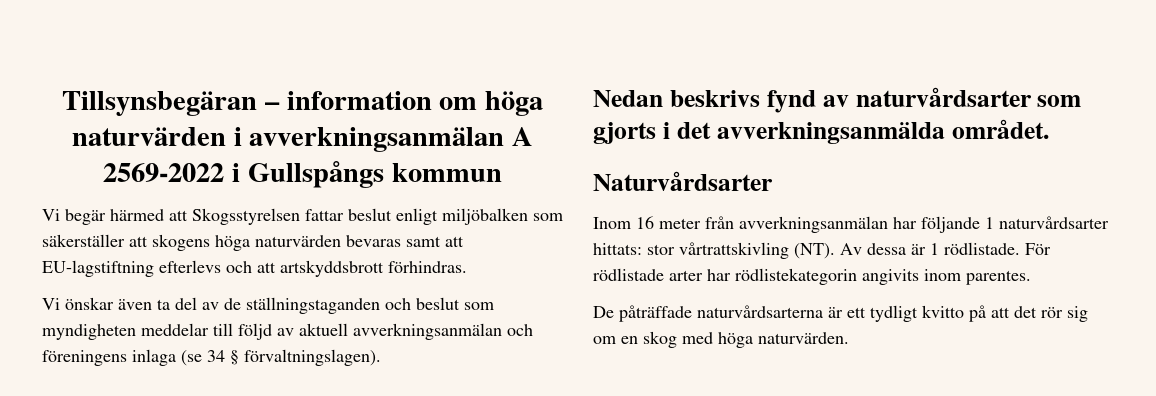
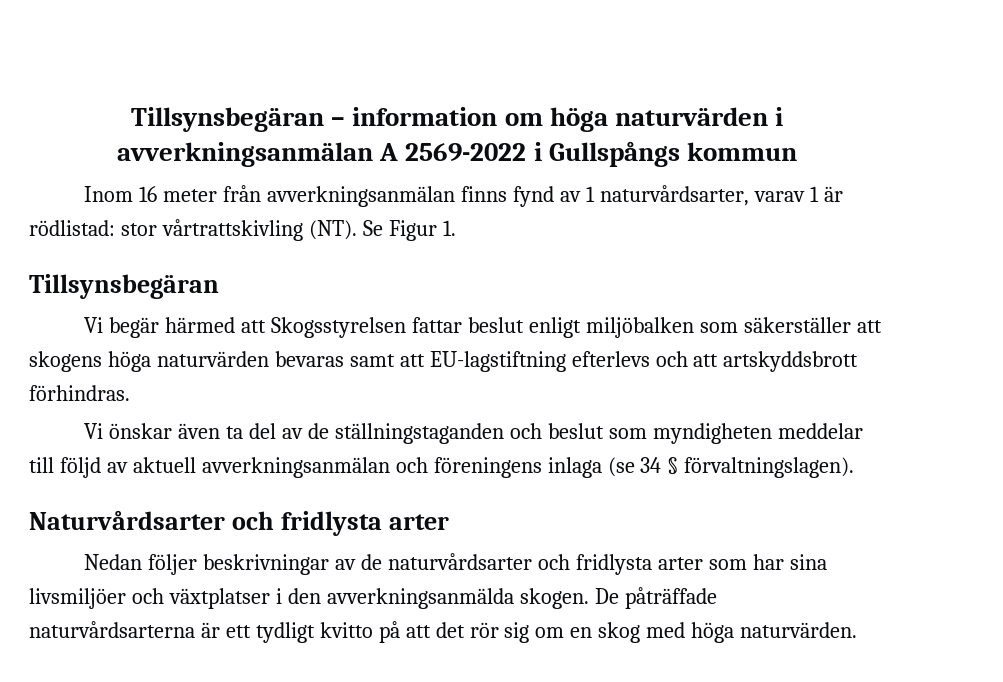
(502, 172) none -> [84,185,843,207] [29,219,456,241] [29,274,219,299] // Inom 16 meter från avverkningsanmälan finns fynd av 1 naturvårdsarter, varav 1 är rödlistad: stor vårtrattskivling (NT). Se Figur 1. // Tillsynsbegäran
[593,87,1082,113] [593,119,1049,144] [593,171,773,191] [593,216,1109,233] [593,242,1051,259] [593,268,1031,285] Nedan beskrivs fynd av naturvårdsarter som gjorts i det avverkningsanmälda området. // Naturvårdsarter // Inom 16 meter från avverkningsanmälan har följande 1 naturvårdsarter hittats: stor vårtrattskivling (NT). Av dessa är 1 rödlistade. För rödlistade arter har rödlistekategorin angivits inom parentes. // -> [29,510,449,536] [84,553,827,575] [29,588,589,609] Naturvårdsarter och fridlysta arter // Nedan följer beskrivningar av de naturvårdsarter och fridlysta arter som har sina livsmiljöer och växtplatser i den avverkningsanmälda skogen.

